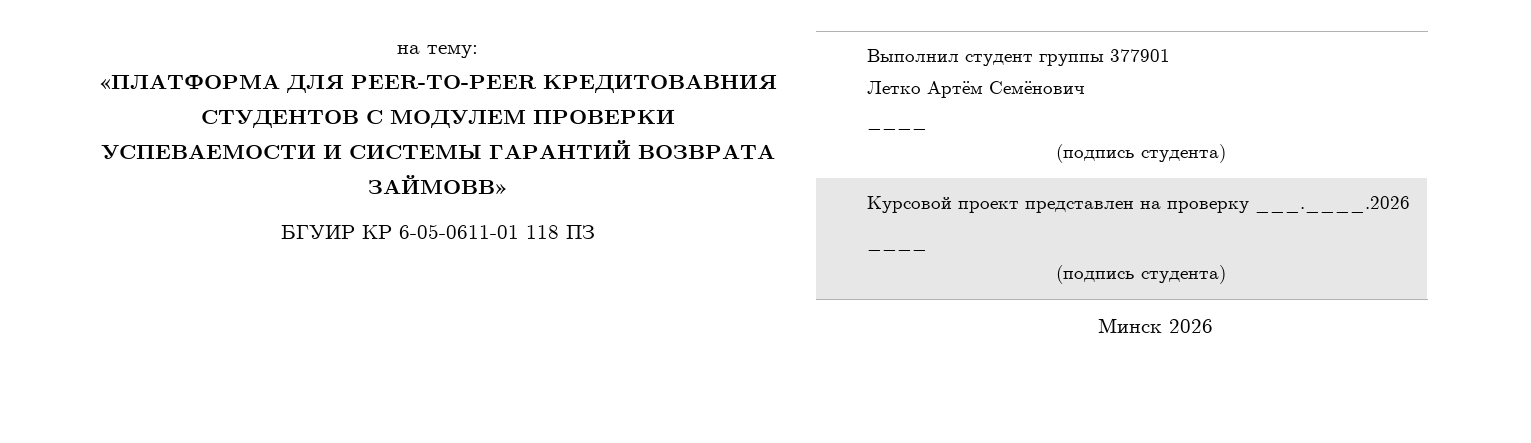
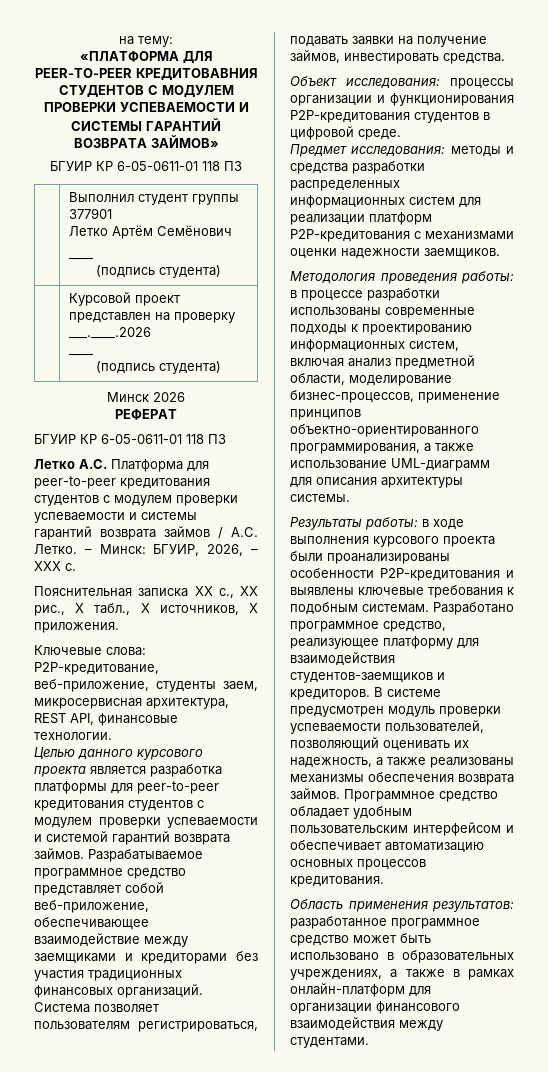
[367,175,508,194] ЗАЙМОВВ» -> [150,135,219,148] ЗАЙМОВ»
(1213, 326) none -> [115,409,177,420] [34,434,226,444] [34,459,209,472] [34,476,210,489] [34,495,238,506] [34,512,197,523] [34,526,258,540] [34,544,258,556] [34,561,76,571] [34,586,258,598] [34,603,258,616] [34,622,119,633] [34,645,146,656] [34,662,159,675] [34,679,258,692] [34,698,229,709] [34,713,178,726] [34,732,112,740] [34,747,203,760] [34,764,222,777] [34,781,219,794] [34,800,204,811] [34,817,258,828] [34,831,230,845] [34,848,203,862] [34,868,186,879] [34,882,164,896] [34,900,149,913] [34,917,149,930] [34,933,188,947] [34,951,258,964] [34,970,182,981] [34,984,203,998] [34,1002,159,1013] [34,1021,258,1032] [290,36,487,47] [290,50,505,64] [290,76,514,89] [290,93,514,106] [290,110,490,123] [290,126,401,140] [290,144,514,157] [290,161,425,174] [290,180,400,191] [290,195,481,208] [290,212,432,225] [290,229,514,242] [290,248,500,259] [290,271,514,284] [290,288,440,301] [290,307,475,318] [290,324,472,335] [290,339,459,352] [290,355,475,369] [290,373,452,386] [290,390,500,403] [290,409,361,420] [290,424,479,437] [290,443,474,454] [290,458,490,471] [290,477,463,488] [290,494,350,502] [290,517,464,530] [290,536,495,547] [290,551,450,564] [290,568,514,581] [290,585,514,598] [290,602,514,615] [290,621,446,632] [290,636,479,649] [290,652,395,666] [290,672,445,683] [290,687,441,700] [290,706,501,717] [290,720,484,734] [290,737,469,751] [290,757,514,768] [290,772,514,785] [290,788,498,802] [290,806,412,819] [290,822,514,836] [290,840,484,853] [290,859,426,870] [290,876,384,887] [290,899,514,912] [290,916,480,929] [290,933,431,946] [290,950,514,963] [290,969,514,980] [290,983,431,997] [290,1001,460,1014] [290,1017,443,1031] [290,1037,369,1048] // РЕФЕРАТ // БГУИР КР 6-05-0611-01 118 ПЗ // Летко А.С. Платформа для peer-to-peer кредитования студентов с модулем проверки успеваемости и системы гарантий возврата займов / А.С. Летко. – Минск: БГУИР, 2026, – XXX с. // Пояснительная записка XX с., XX рис., X табл., X источников, X приложения. // Ключевые слова: P2P-кредитование, веб-приложение, студенты заем, микросервисная архитектура, REST API, финансовые технологии. // Целью данного курсового проекта является разработка платформы для peer-to-peer кредитования студентов с модулем проверки успеваемости и системой гарантий возврата займов. Разрабатываемое программное средство представляет собой веб-приложение, обеспечивающее взаимодействие между заемщиками и кредиторами без участия традиционных финансовых организаций. Система позволяет пользователям регистрироваться, подавать заявки на получение займов, инвестировать средства. // Объект исследования: процессы организации и функционирования P2P-кредитования студентов в цифровой среде. // Предмет исследования: методы и средства разработки распределенных информационных систем для реализации платформ P2P-кредитования с механизмами оценки надежности заемщиков. // Методология проведения работы: в процессе разработки использованы современные подходы к проектированию информационных систем, включая анализ предметной области, моделирование бизнес-процессов, применение принципов объектно-ориентированного программирования, а также использование UML-диаграмм для описания архитектуры системы. // Результаты работы: в ходе выполнения курсового проекта были проанализированы особенности P2P-кредитования и выявлены ключевые требования к подобным системам. Разработано программное средство, реализующее платформу для взаимодействия студентов-заемщиков и кредиторов. В системе предусмотрен модуль проверки успеваемости пользователей, позволяющий оценивать их надежность, а также реализованы механизмы обеспечения возврата займов. Программное средство обладает удобным пользовательским интерфейсом и обеспечивает автоматизацию основных процессов кредитования. // Область применения результатов: разработанное программное средство может быть использовано в образовательных учреждениях, а также в рамках онлайн-платформ для организации финансового взаимодействия между студентами.

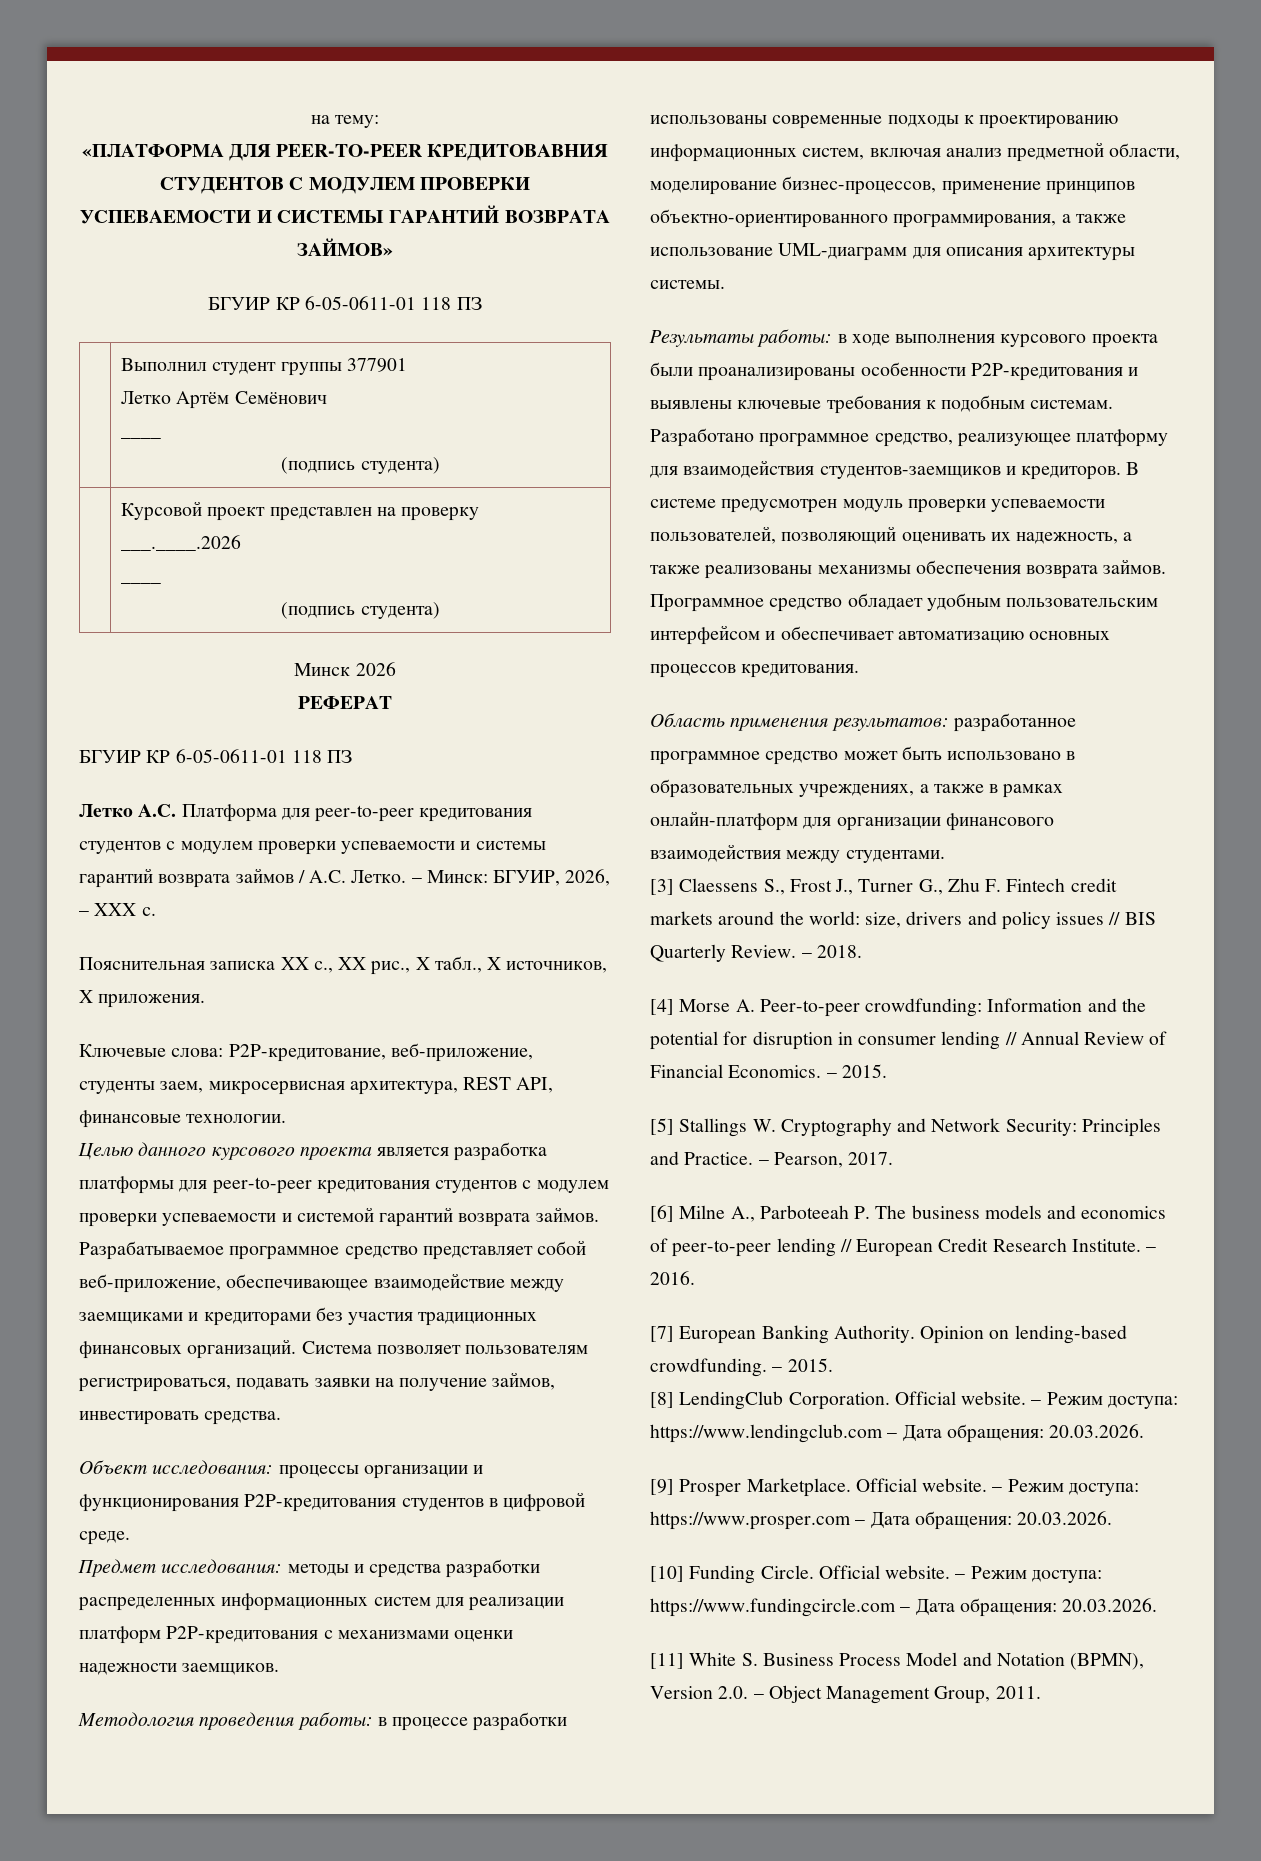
(369, 1042) none -> [650,878,1117,895] [650,911,1156,930] [650,944,862,962] [650,998,1146,1017] [650,1031,1168,1050] [650,1064,887,1078] [650,1118,1161,1137] [650,1151,894,1168] [650,1205,1167,1222] [650,1238,1157,1257] [650,1271,695,1285] [650,1325,1127,1344] [650,1358,833,1377] [650,1391,1178,1410] [650,1424,1145,1443] [650,1478,1139,1497] [650,1511,1113,1530] [650,1565,1102,1584] [650,1598,1158,1617] [650,1652,1145,1670] [650,1685,1041,1704] // [3] Claessens S., Frost J., Turner G., Zhu F. Fintech credit markets around the world: size, drivers and policy issues // BIS Quarterly Review. – 2018. // [4] Morse A. Peer-to-peer crowdfunding: Information and the potential for disruption in consumer lending // Annual Review of Financial Economics. – 2015. // [5] Stallings W. Cryptography and Network Security: Principles and Practice. – Pearson, 2017. // [6] Milne A., Parboteeah P. The business models and economics of peer-to-peer lending // European Credit Research Institute. – 2016. // [7] European Banking Authority. Opinion on lending-based crowdfunding. – 2015. // [8] LendingClub Corporation. Official website. – Режим доступа: https://www.lendingclub.com – Дата обращения: 20.03.2026. // [9] Prosper Marketplace. Official website. – Режим доступа: https://www.prosper.com – Дата обращения: 20.03.2026. // [10] Funding Circle. Official website. – Режим доступа: https://www.fundingcircle.com – Дата обращения: 20.03.2026. // [11] White S. Business Process Model and Notation (BPMN), Version 2.0. – Object Management Group, 2011.

